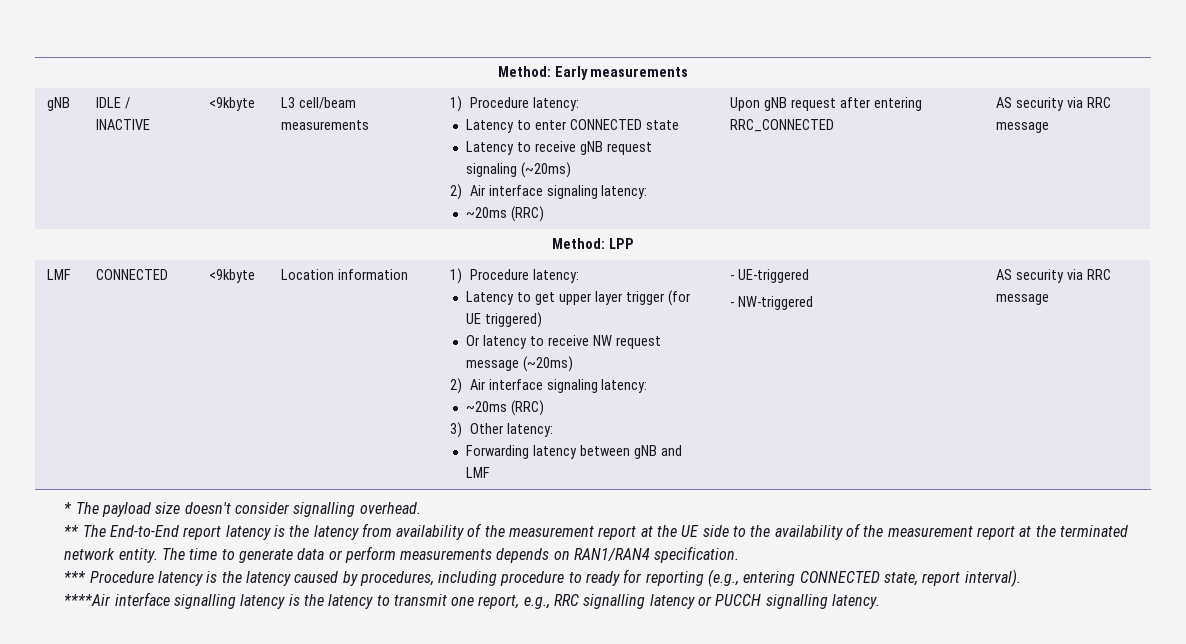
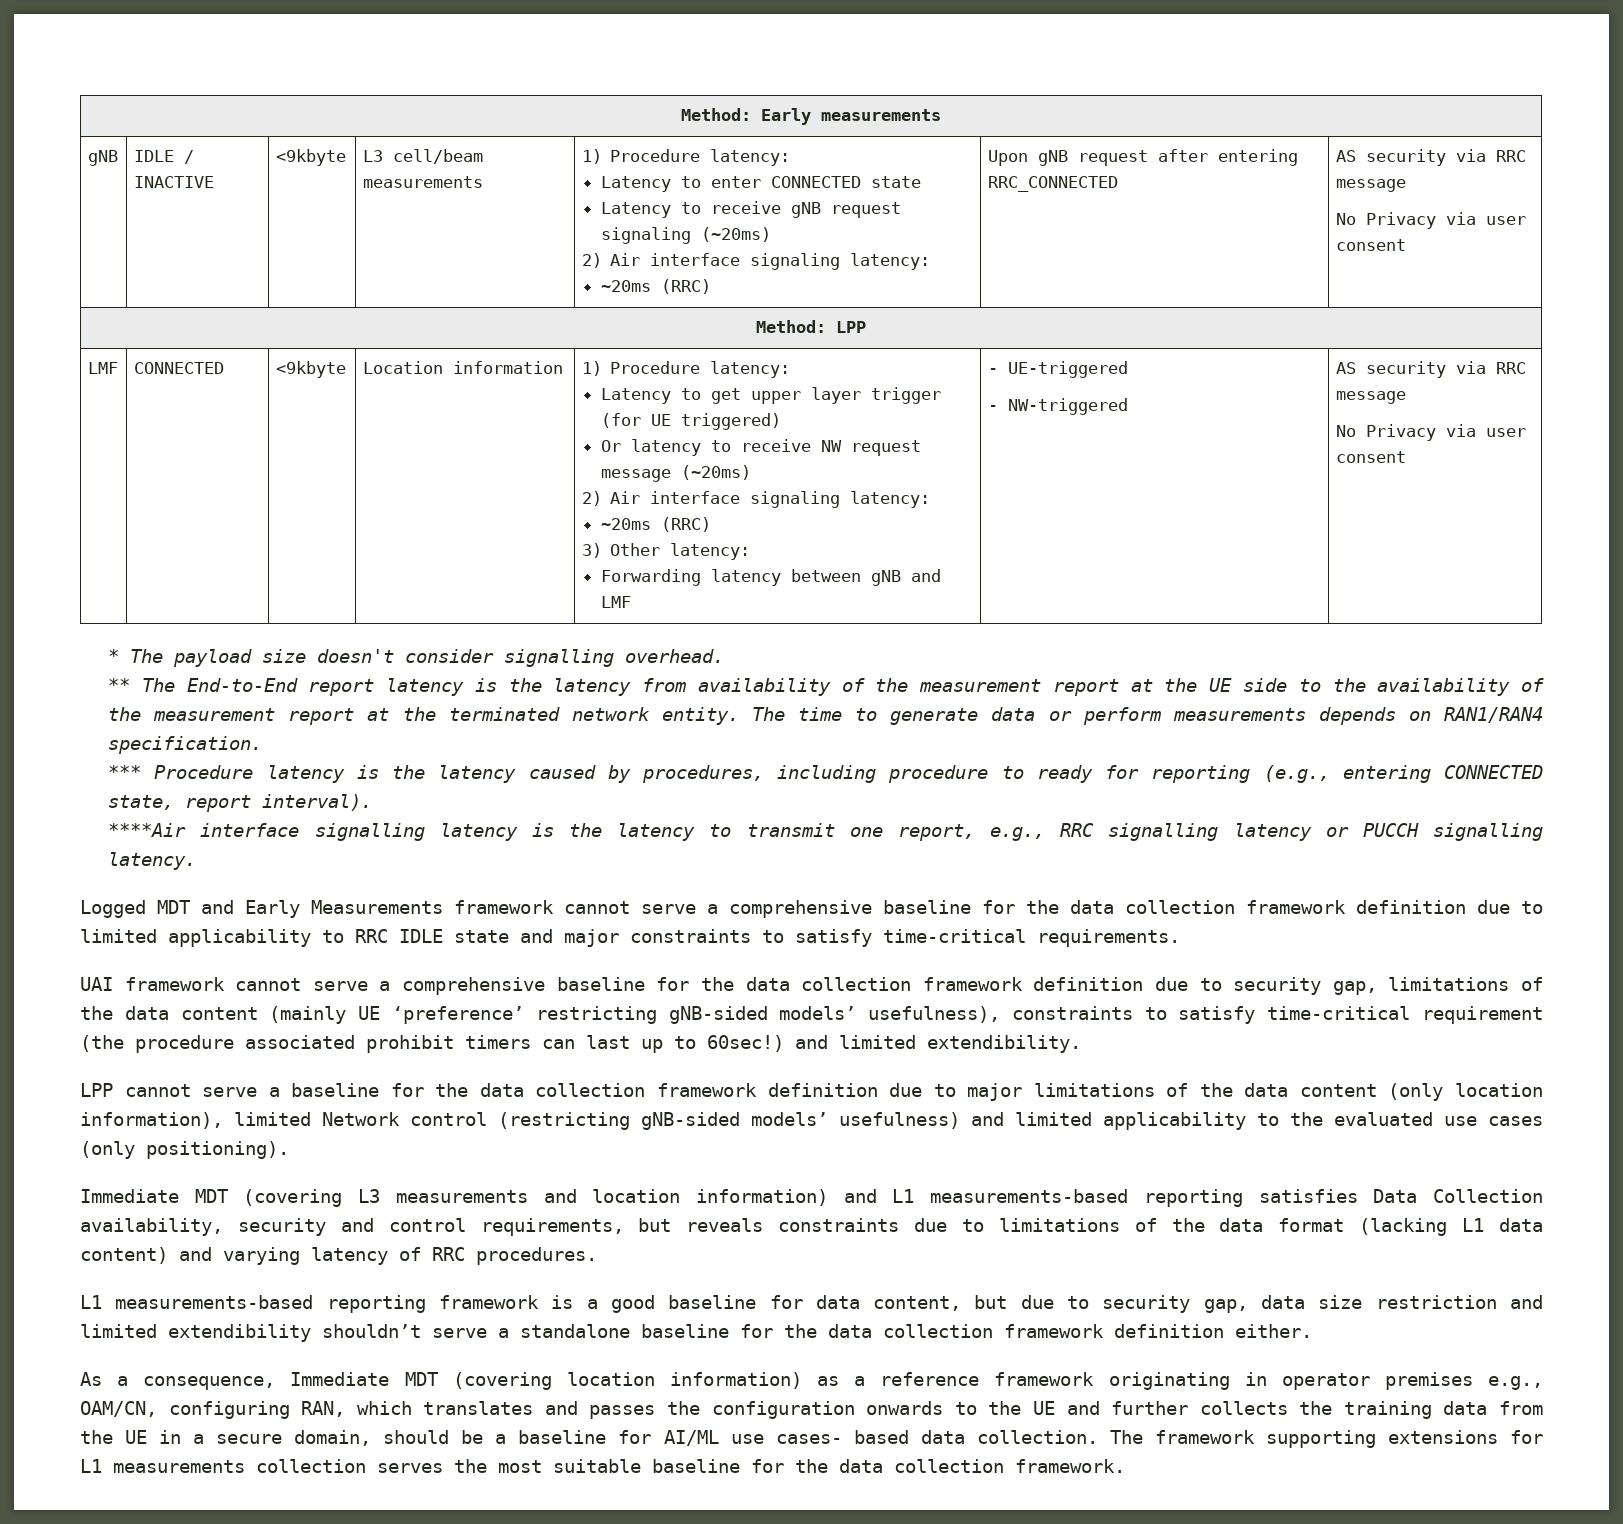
(1050, 127) none -> [1335,212,1526,229] [1335,239,1406,251] // No Privacy via user consent
(1050, 299) none -> [1335,424,1526,441] [1335,451,1406,463] // No Privacy via user consent
(881, 601) none -> [80,900,1543,918] [80,929,1180,947] [80,977,1543,995] [80,1006,1543,1024] [80,1035,1081,1053] [80,1083,1543,1101] [80,1112,1543,1130] [80,1141,289,1159] [80,1189,1543,1207] [80,1218,1544,1236] [80,1247,597,1265] [80,1295,1543,1313] [80,1324,1312,1342] [80,1372,1543,1390] [80,1401,1543,1419] [80,1430,1543,1448] [80,1459,1125,1473] // Logged MDT and Early Measurements framework cannot serve a comprehensive baseline for the data collection framework definition due to limited applicability to RRC IDLE state and major constraints to satisfy time-critical requirements. // UAI framework cannot serve a comprehensive baseline for the data collection framework definition due to security gap, limitations of the data content (mainly UE ‘preference’ restricting gNB-sided models’ usefulness), constraints to satisfy time-critical requirement (the procedure associated prohibit timers can last up to 60sec!) and limited extendibility. // LPP cannot serve a baseline for the data collection framework definition due to major limitations of the data content (only location information), limited Network control (restricting gNB-sided models’ usefulness) and limited applicability to the evaluated use cases (only positioning). // Immediate MDT (covering L3 measurements and location information) and L1 measurements-based reporting satisfies Data Collection availability, security and control requirements, but reveals constraints due to limitations of the data format (lacking L1 data content) and varying latency of RRC procedures. // L1 measurements-based reporting framework is a good baseline for data content, but due to security gap, data size restriction and limited extendibility shouldn’t serve a standalone baseline for the data collection framework definition either. // As a consequence, Immediate MDT (covering location information) as a reference framework originating in operator premises e.g., OAM/CN, configuring RAN, which translates and passes the configuration onwards to the UE and further collects the training data from the UE in a secure domain, should be a baseline for AI/ML use cases- based data collection. The framework supporting extensions for L1 measurements collection serves the most suitable baseline for the data collection framework.

